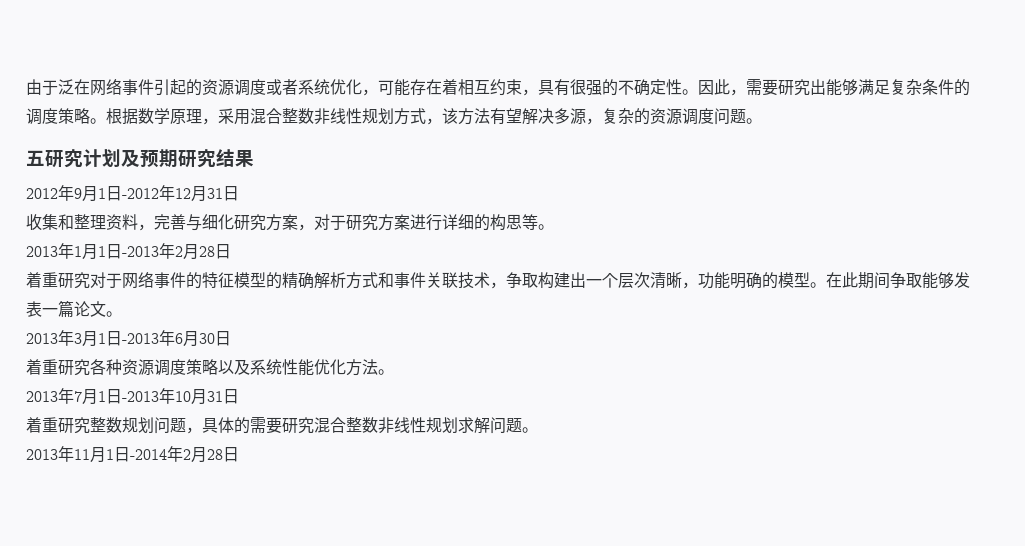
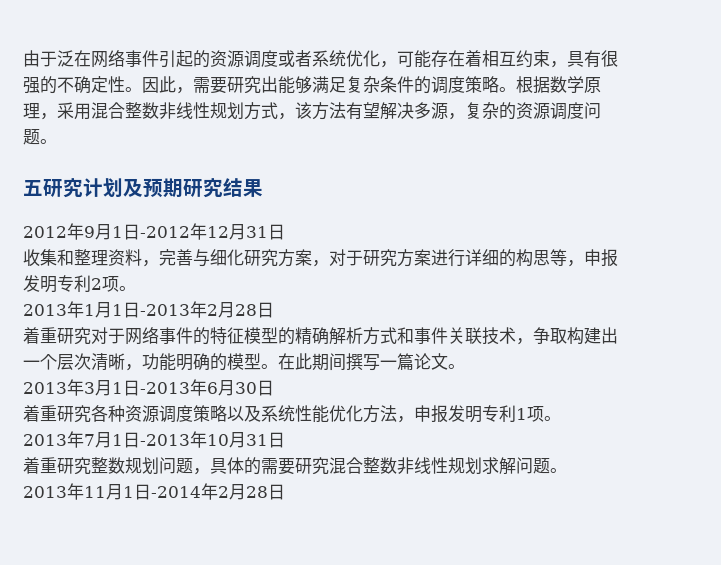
(538, 222) none -> [567,249,618,267] [23,275,119,293] ，申报发明专利2项
[890,272,970,289] [26,301,42,317] 争取能够发表 -> [346,353,380,371] 撰写
(378, 367) none -> [397,405,544,423] ，申报发明专利1项

